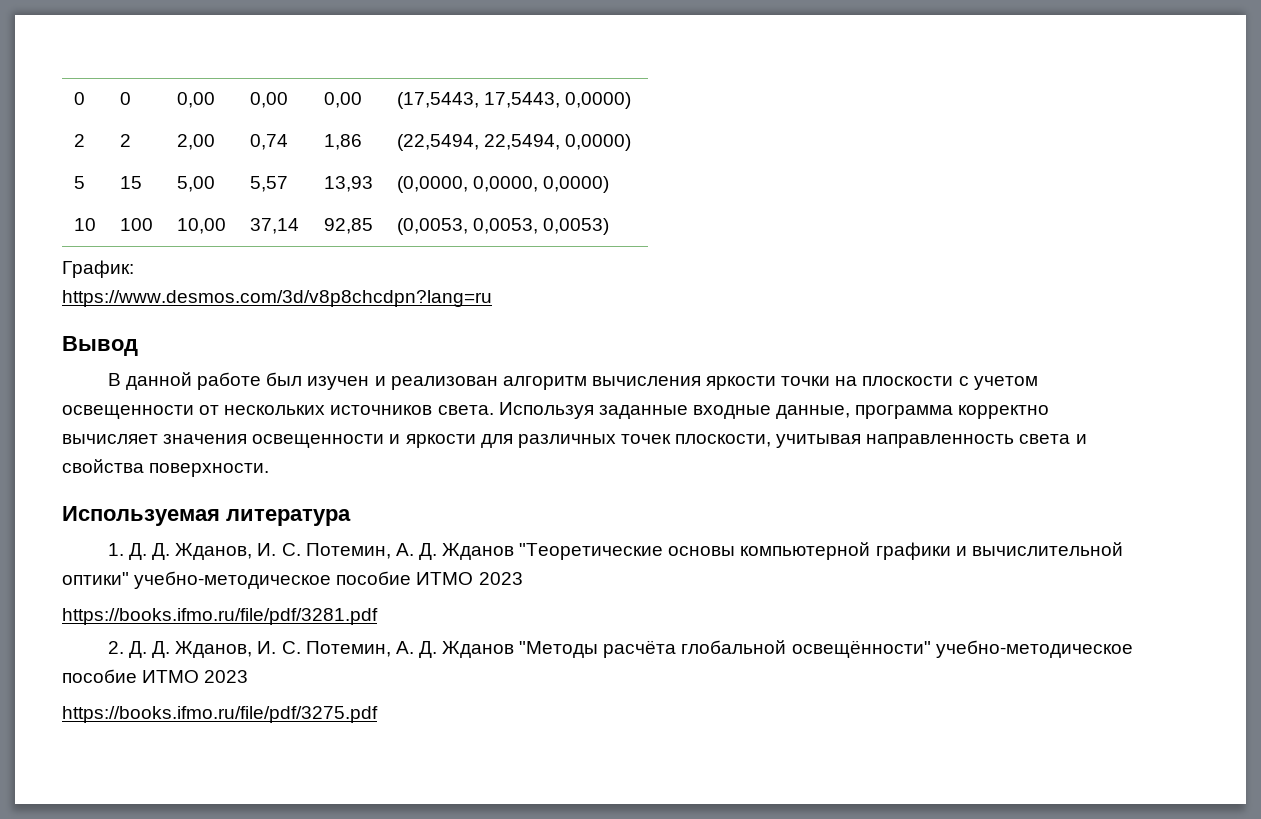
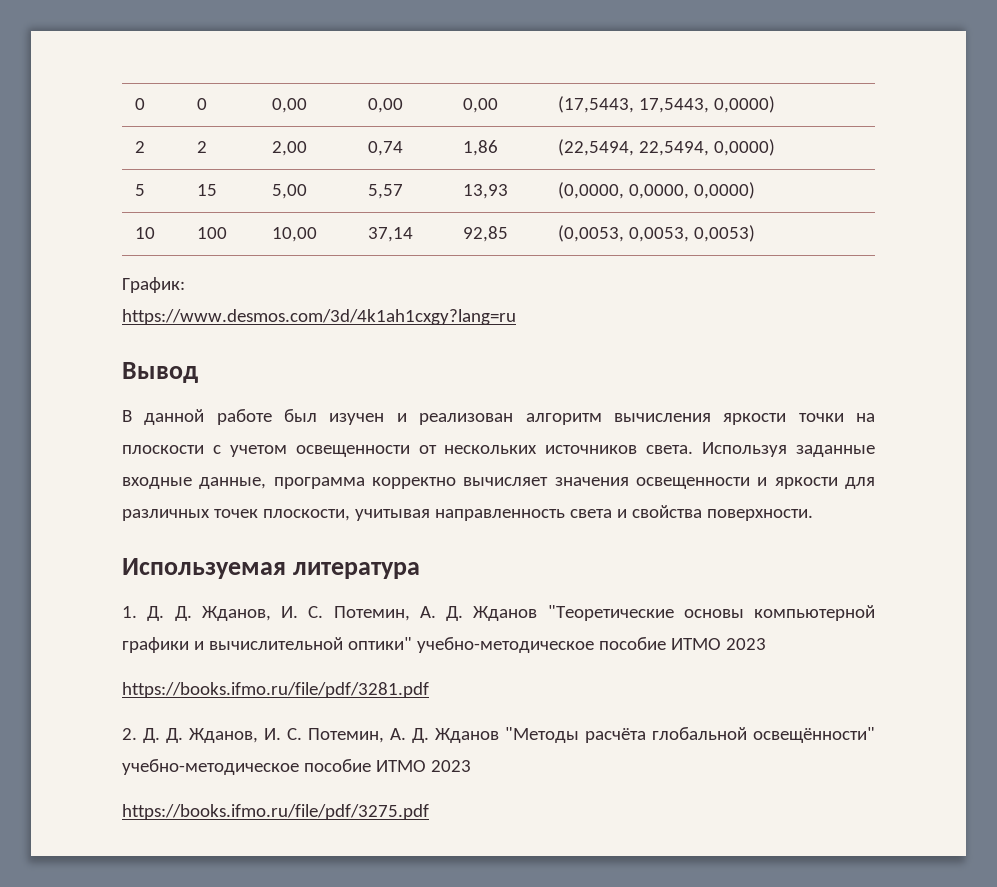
[62,290,492,307] https://www.desmos.com/3d/v8p8chcdpn?lang=ru -> [122,309,516,325] https://www.desmos.com/3d/4k1ah1cxgy?lang=ru

